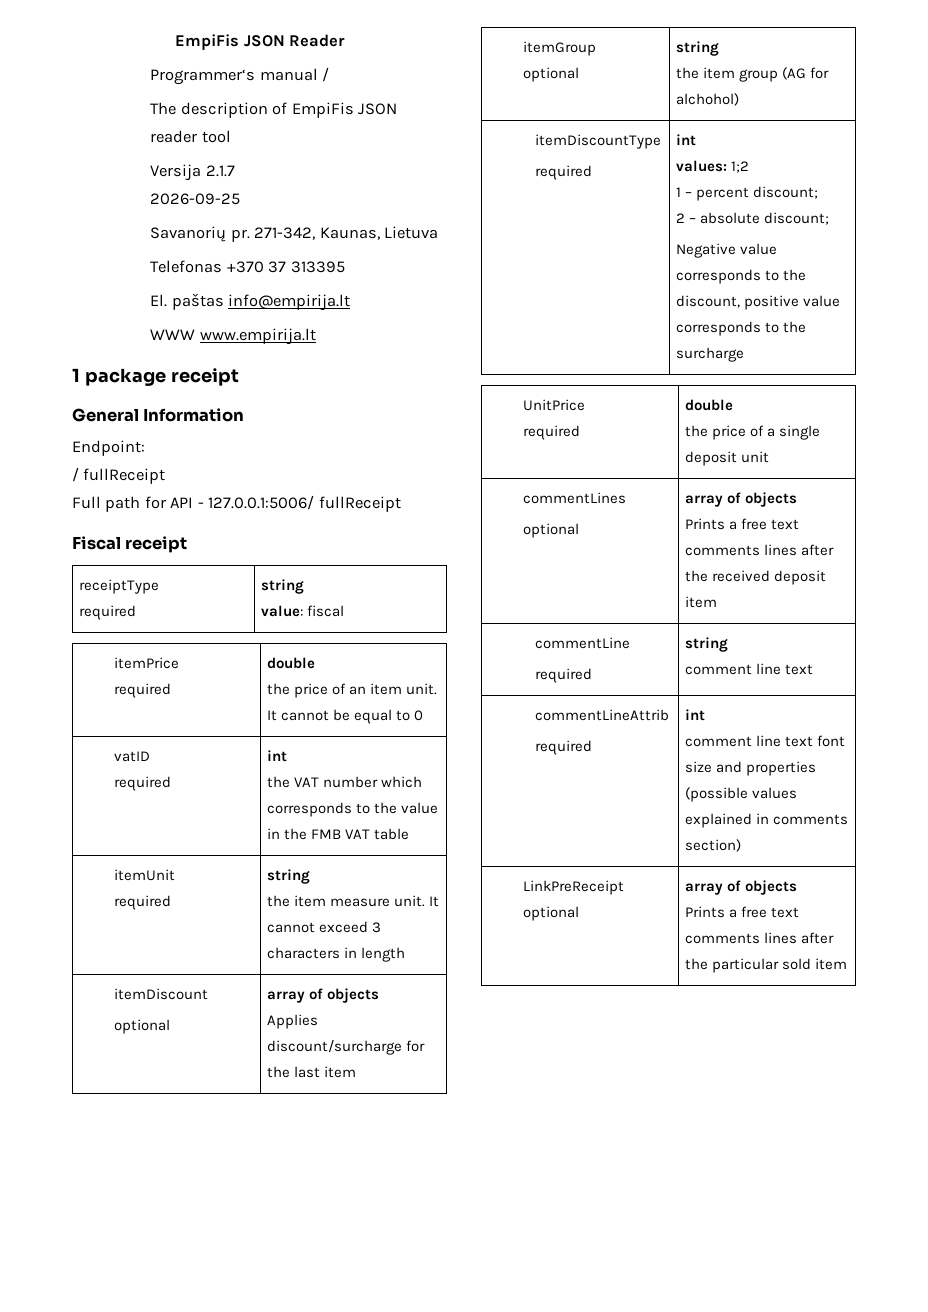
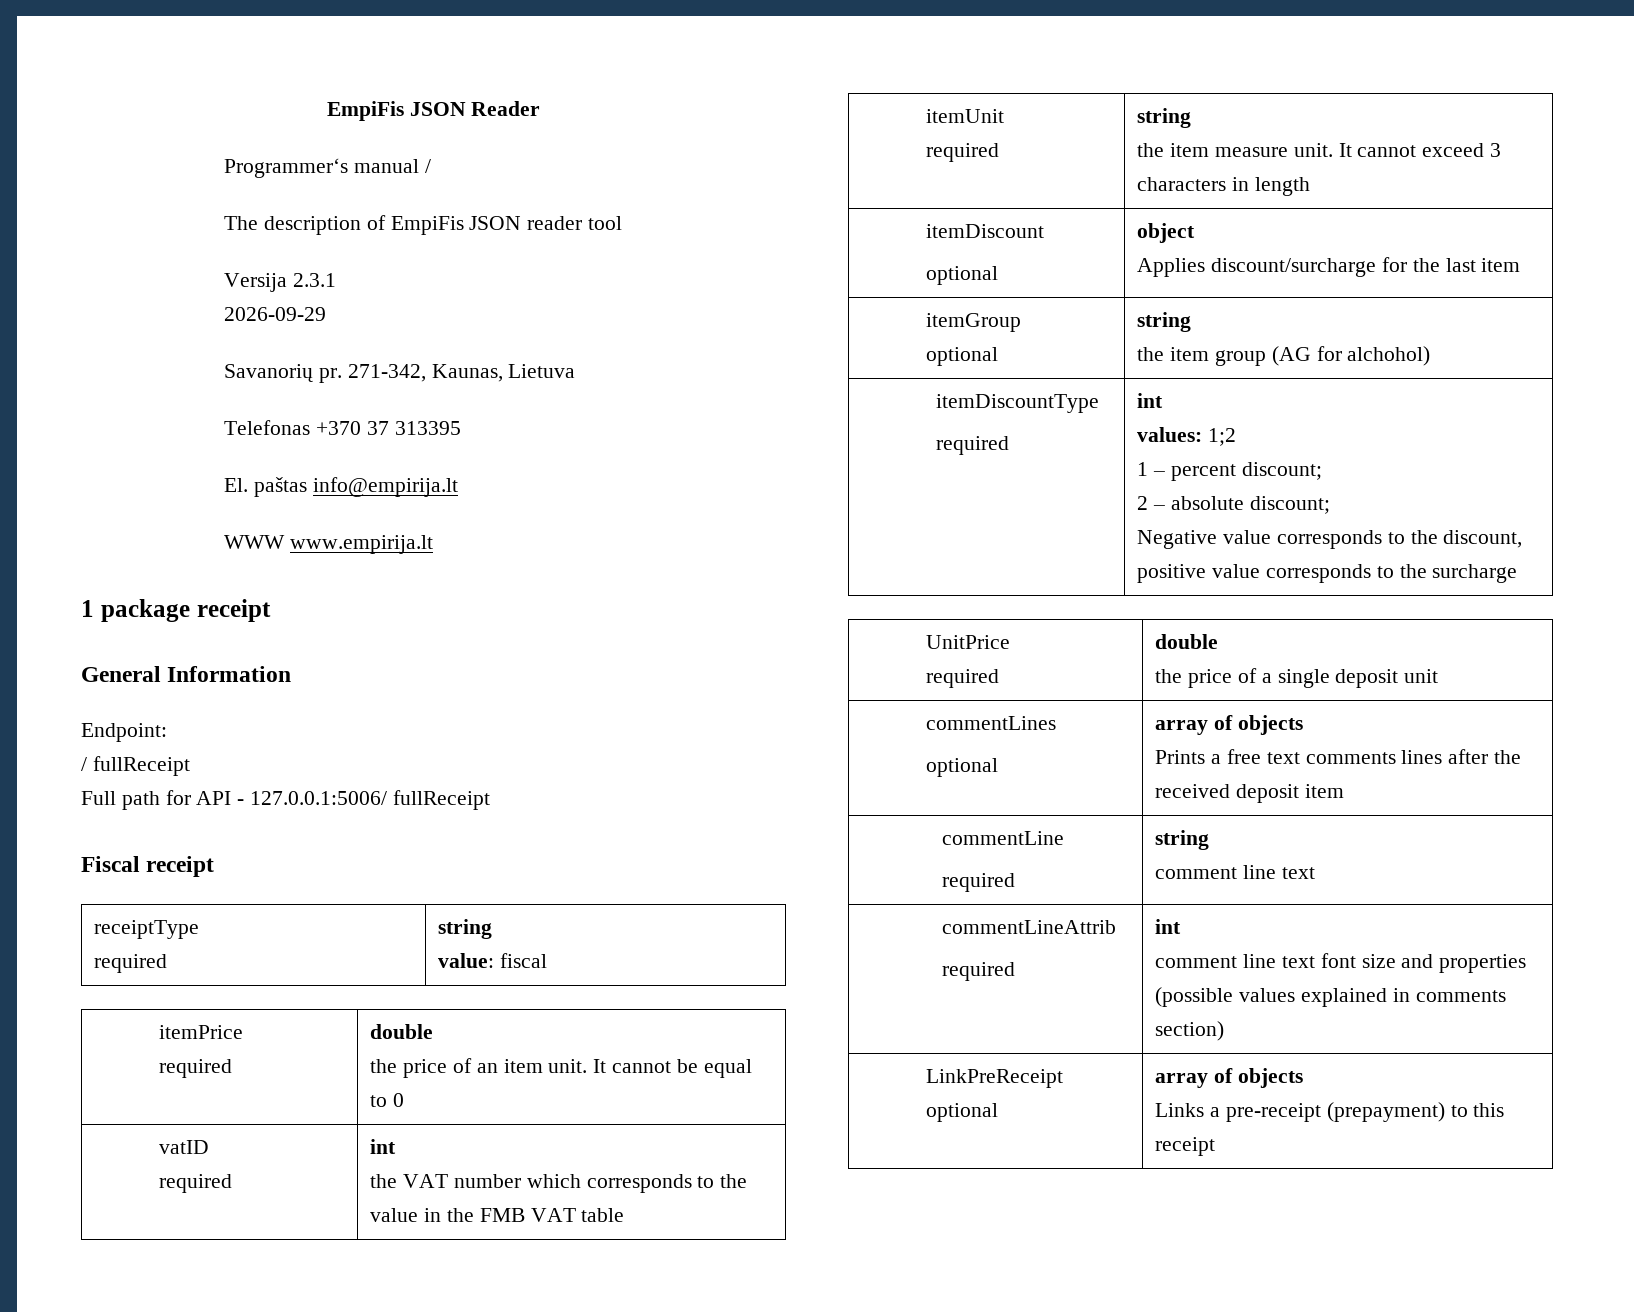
[205,165,235,177] [150,193,241,205] 2.1.7 // 2026-09-25 -> [293,273,337,287] [224,307,327,321] 2.3.1 // 2026-09-29
[267,988,380,1003] array of objects -> [1137,223,1196,243] object
[685,906,800,918] [685,932,835,944] [685,958,848,973] Prints a free text comments lines after the particular sold item -> [1155,1102,1505,1122] [1155,1137,1216,1156] Links a pre-receipt (prepayment) to this receipt

